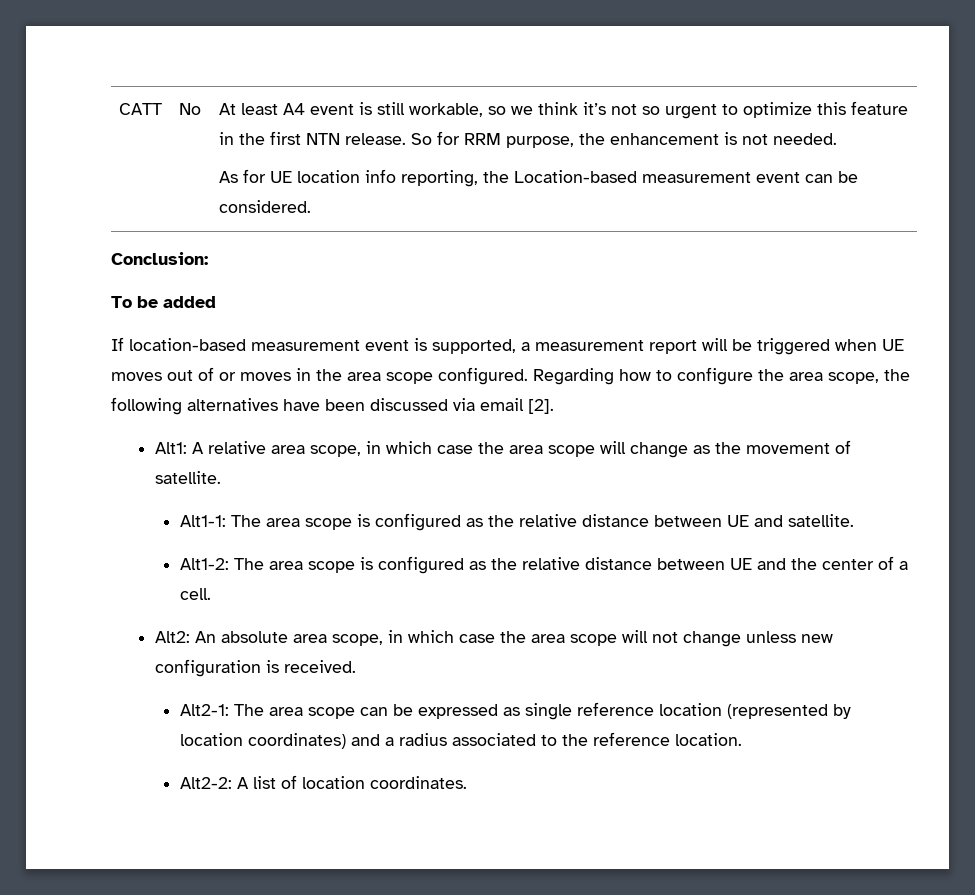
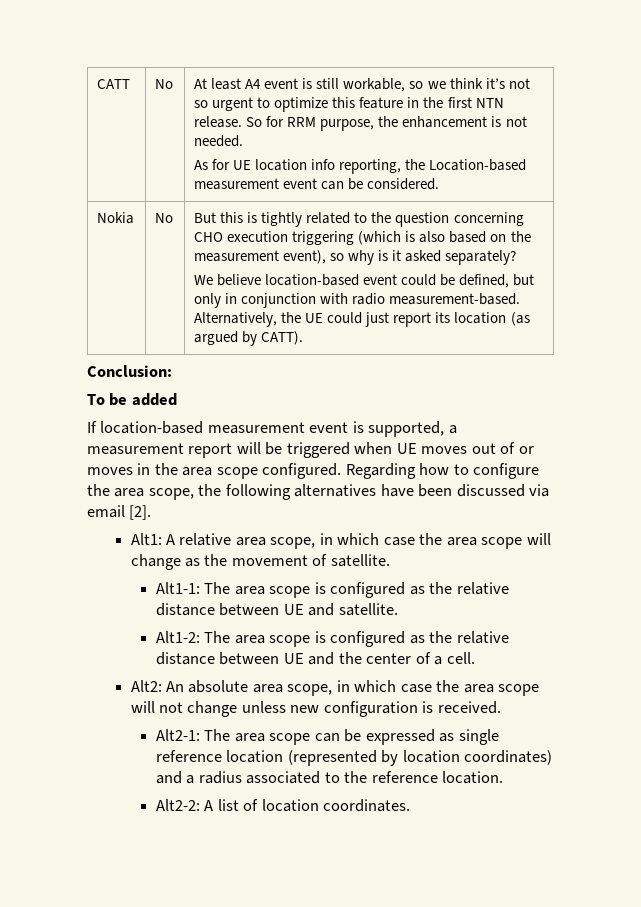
(312, 206) none -> [97,212,135,224] [155,213,174,223] [194,212,524,227] [194,231,531,245] [194,250,517,265] [194,274,535,288] [194,293,521,308] [194,312,530,327] [194,331,304,346] // Nokia | No | But this is tightly related to the question concerning CHO execution triggering (which is also based on the measurement event), so why is it asked separately? // We believe location-based event could be defined, but only in conjunction with radio measurement-based. Alternatively, the UE could just report its location (as argued by CATT).

